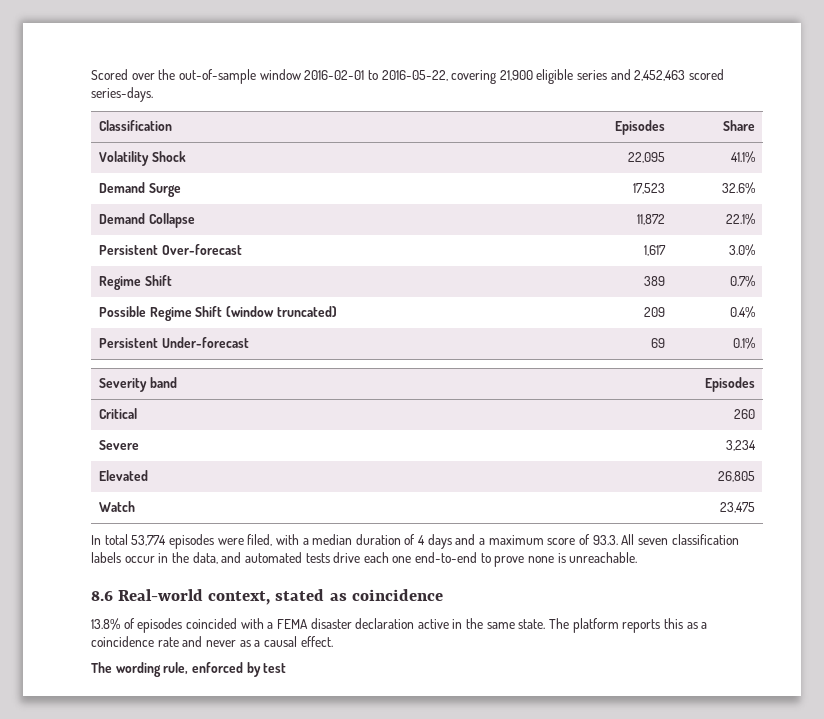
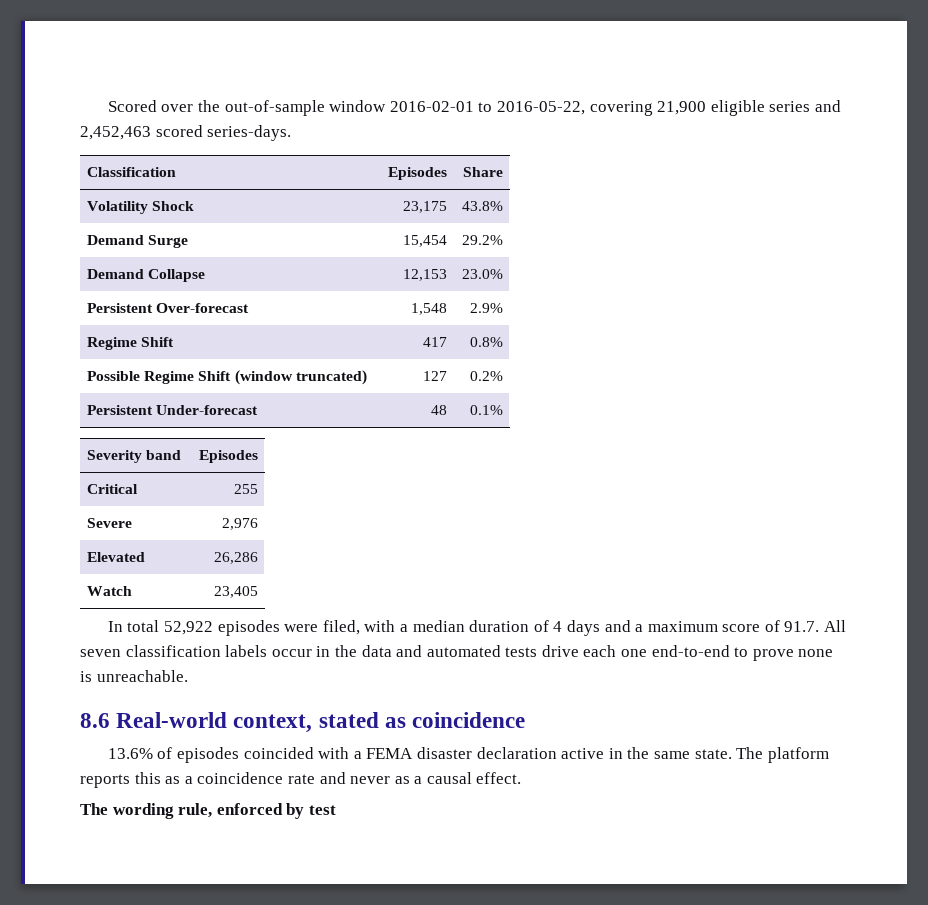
[627,152,665,163] [730,151,755,163] 22,095 | 41.1% -> [403,201,448,213] [462,201,504,211] 23,175 | 43.8%
[632,183,665,194] [721,182,755,194] 17,523 | 32.6% -> [403,235,448,247] [462,235,504,245] 15,454 | 29.2%
[636,214,665,225] [725,213,755,225] 11,872 | 22.1% -> [403,269,448,281] [462,269,504,279] 12,153 | 23.0%
[643,245,666,256] [728,244,755,256] 1,617 | 3.0% -> [411,303,448,315] [470,303,504,313] 1,548 | 2.9%
[643,276,665,286] [729,275,755,287] 389 | 0.7% -> [423,337,448,347] [470,337,504,347] 417 | 0.8%
[643,307,665,317] [729,306,755,318] 209 | 0.4% -> [423,371,448,381] [470,371,504,381] 127 | 0.2%
[650,338,665,348] 69 -> [431,405,448,415] 48
[733,409,755,419] 260 -> [234,484,259,494] 255
[725,440,756,451] 3,234 -> [222,518,259,530] 2,976
[717,471,755,482] 26,805 -> [214,552,259,564] 26,286
[719,502,755,513] 23,475 -> [214,586,259,598] 23,405
[131,535,167,546] 53,774 -> [164,621,214,635] 52,922
[592,535,618,545] 93.3. -> [784,621,820,632] 91.7.
[192,552,218,564] data, -> [361,645,392,657] data
[91,618,120,630] 13.8% -> [107,748,153,759] 13.6%

